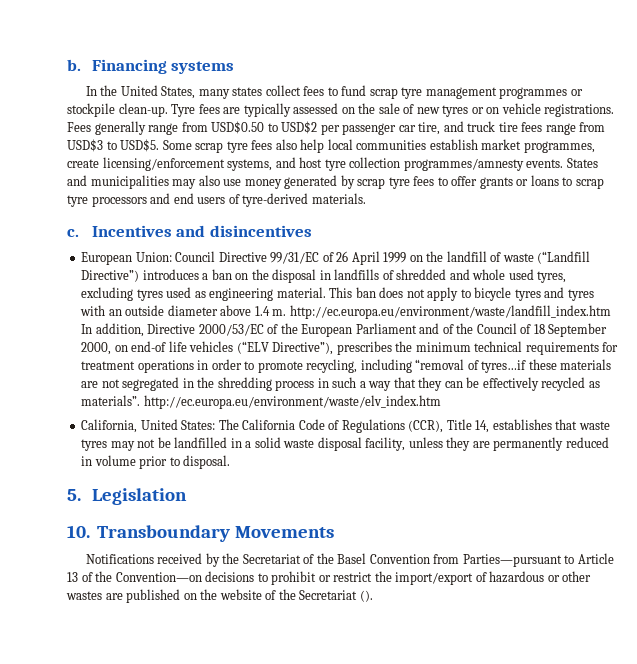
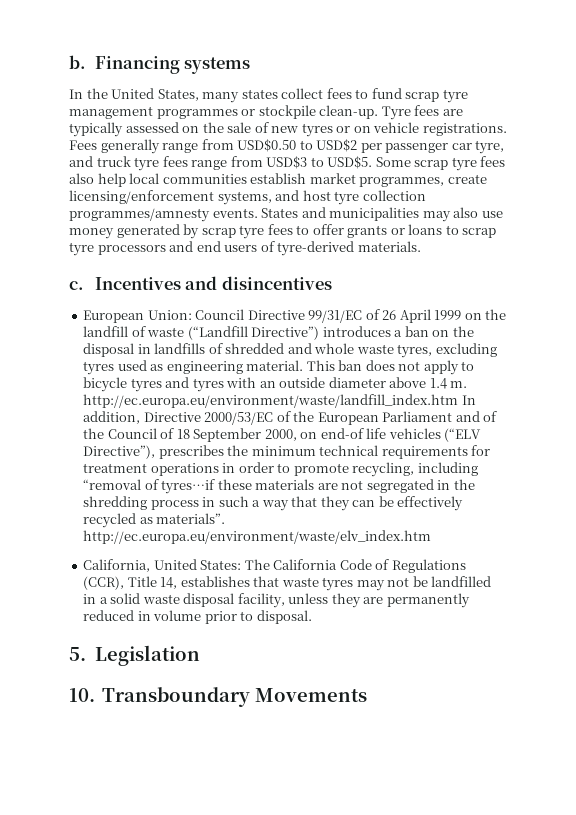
[418,122,441,135] tire, -> [475,140,505,154] tyre,
[498,122,518,132] tire -> [134,157,160,171] tyre
[508,269,534,280] used -> [356,344,394,354] waste
[85,553,614,567] [67,571,592,585] [66,589,373,603] // Notifications received by the Secretariat of the Basel Convention from Parties—pursuant to Article 13 of the Convention—on decisions to prohibit or restrict the import/export of hazardous or other wastes are published on the website of the Secretariat (). -> (367, 695) none

